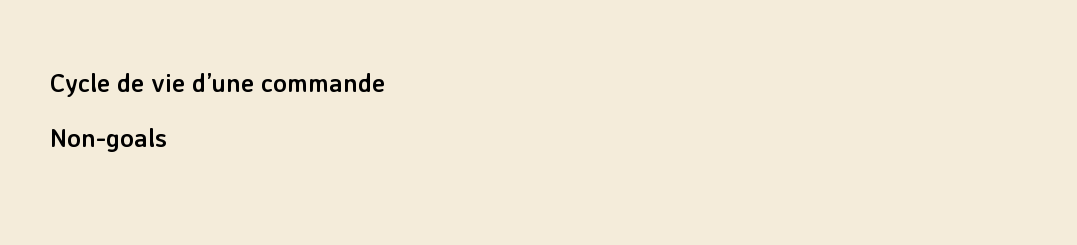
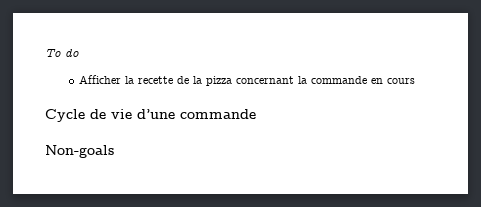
(50, 85) none -> [45,49,79,57] [79,75,416,86] To do // Afficher la recette de la pizza concernant la commande en cours //

